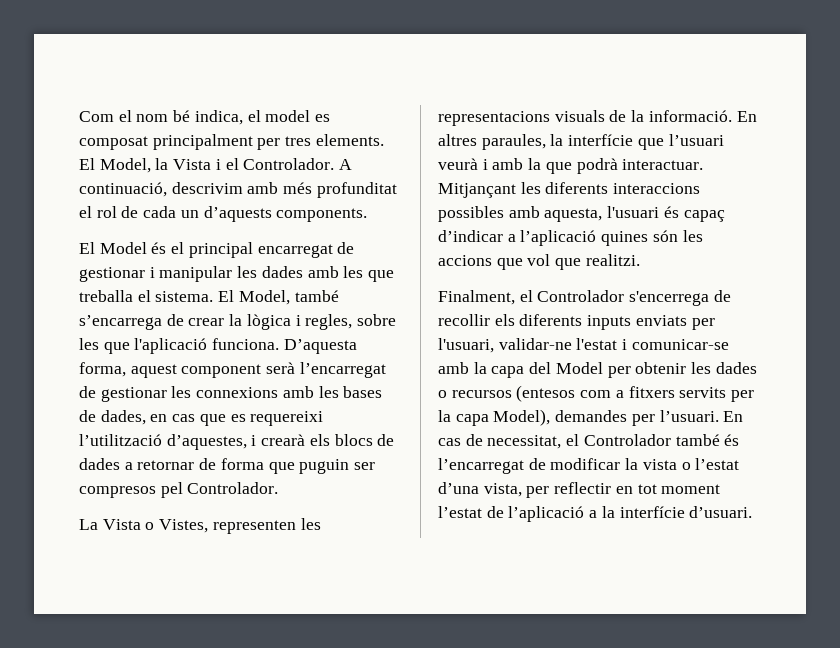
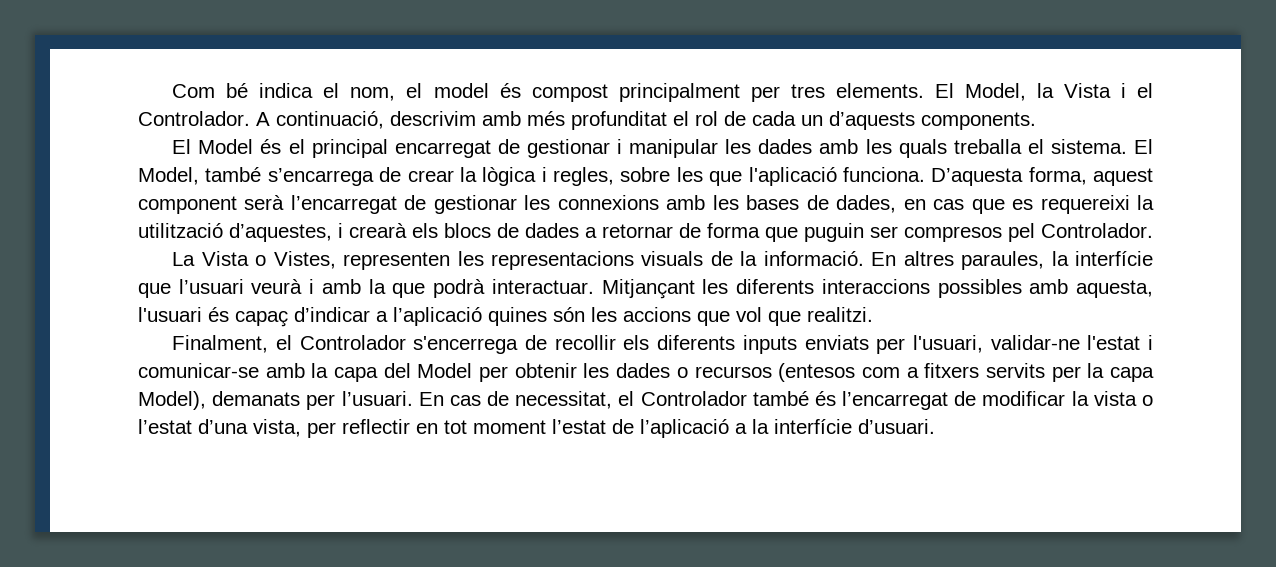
[118,110,331,125] [79,136,148,150] el nom bé indica, el model es composat -> [226,83,608,102] bé indica el nom, el model és compost
[368,270,395,282] que -> [898,139,947,158] quals
[79,434,162,446] l’utilització -> [1137,195,1155,210] [138,223,223,238] la utilització
[555,410,628,422] demandes -> [212,391,301,406] demanats

